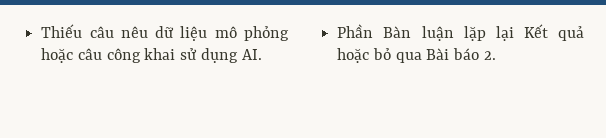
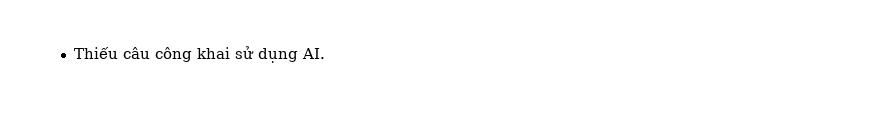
[120,26,289,41] [41,48,102,63] nêu dữ liệu mô phỏng hoặc câu -> (150, 53) none
[337,24,584,41] [337,48,496,63] // Phần Bàn luận lặp lại Kết quả hoặc bỏ qua Bài báo 2. -> (325, 53) none

